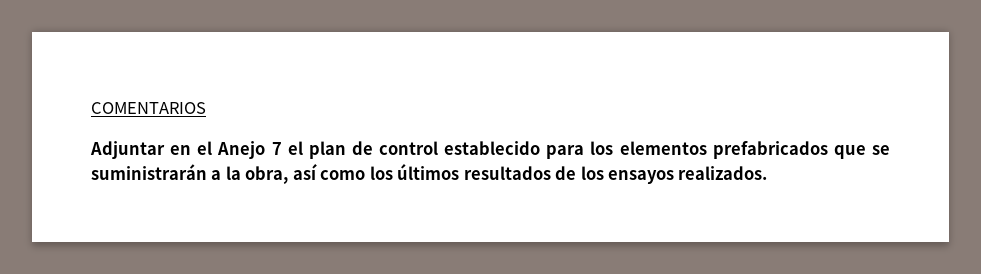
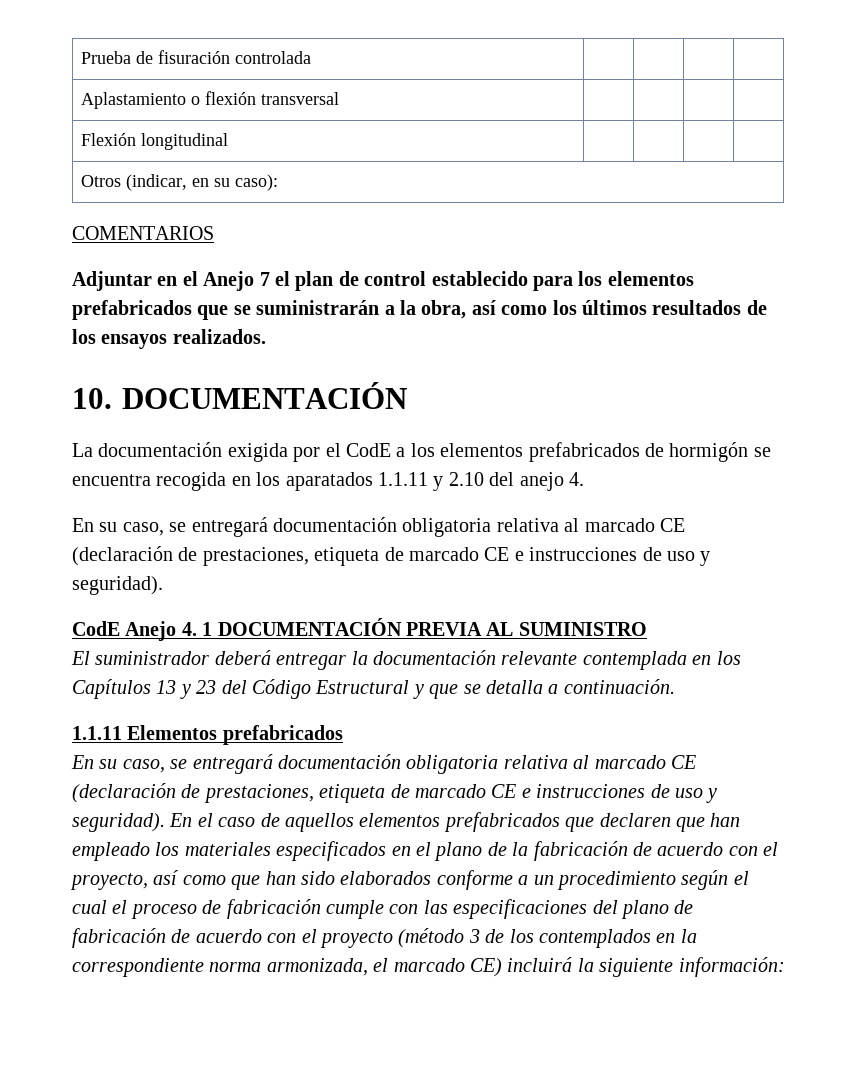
(91, 108) none -> [80,50,311,64] [80,91,339,109] [80,133,228,150] [80,174,278,191] Prueba de fisuración controlada | | | | // Aplastamiento o flexión transversal | | | | // Flexión longitudinal | | | | // Otros (indicar, en su caso): //
(768, 173) none -> [72,382,407,409] [72,442,771,462] [72,472,584,491] [72,517,685,537] [72,546,711,566] [72,576,163,595] [72,618,647,641] [71,650,741,670] [72,679,675,699] [72,725,343,745] [71,754,696,774] [72,783,718,803] [72,812,741,832] [72,841,779,861] [70,870,749,890] [72,899,694,919] [72,928,697,948] [72,957,785,977] // 10. DOCUMENTACIÓN // La documentación exigida por el CodE a los elementos prefabricados de hormigón se encuentra recogida en los aparatados 1.1.11 y 2.10 del anejo 4. // En su caso, se entregará documentación obligatoria relativa al marcado CE (declaración de prestaciones, etiqueta de marcado CE e instrucciones de uso y seguridad). // CodE Anejo 4. 1 DOCUMENTACIÓN PREVIA AL SUMINISTRO // El suministrador deberá entregar la documentación relevante contemplada en los Capítulos 13 y 23 del Código Estructural y que se detalla a continuación. // 1.1.11 Elementos prefabricados // En su caso, se entregará documentación obligatoria relativa al marcado CE (declaración de prestaciones, etiqueta de marcado CE e instrucciones de uso y seguridad). En el caso de aquellos elementos prefabricados que declaren que han empleado los materiales especificados en el plano de la fabricación de acuerdo con el proyecto, así como que han sido elaborados conforme a un procedimiento según el cual el proceso de fabricación cumple con las especificaciones del plano de fabricación de acuerdo con el proyecto (método 3 de los contemplados en la correspondiente norma armonizada, el marcado CE) incluirá la siguiente información:

